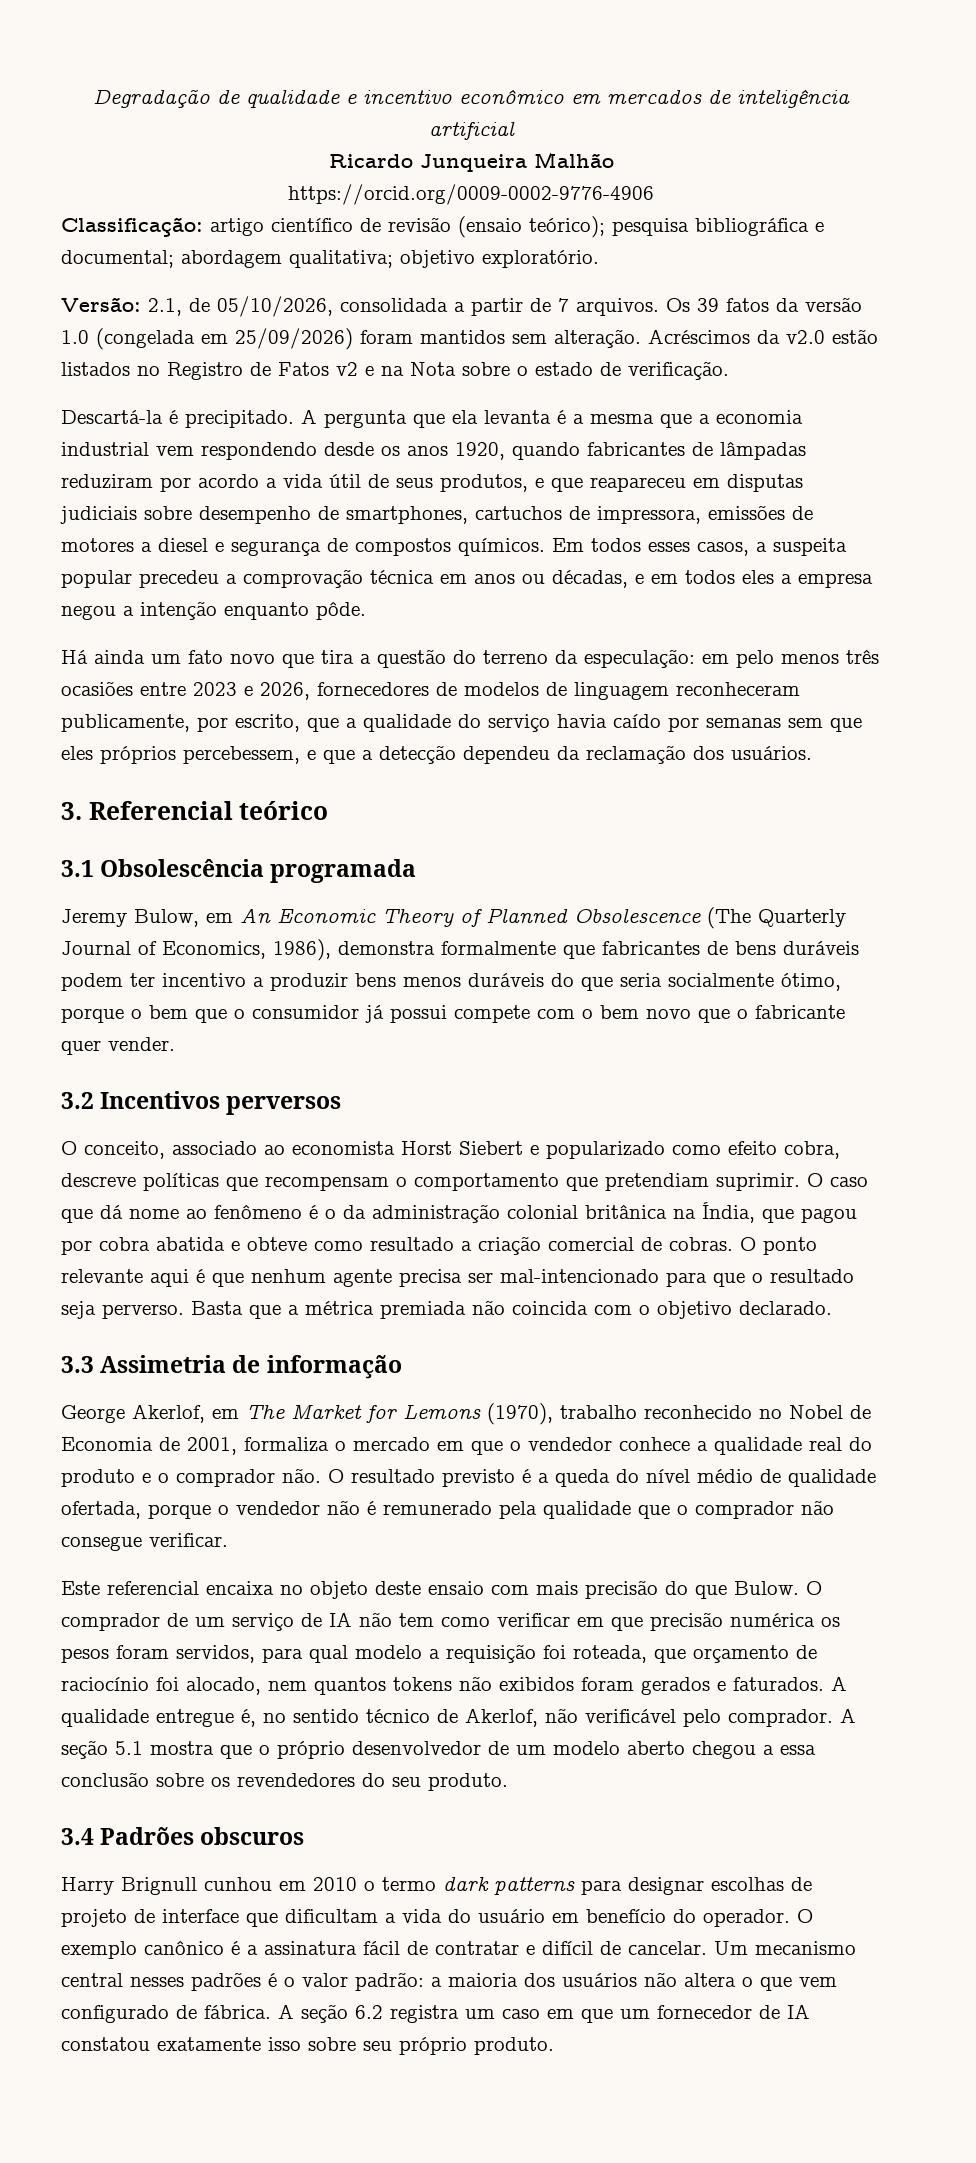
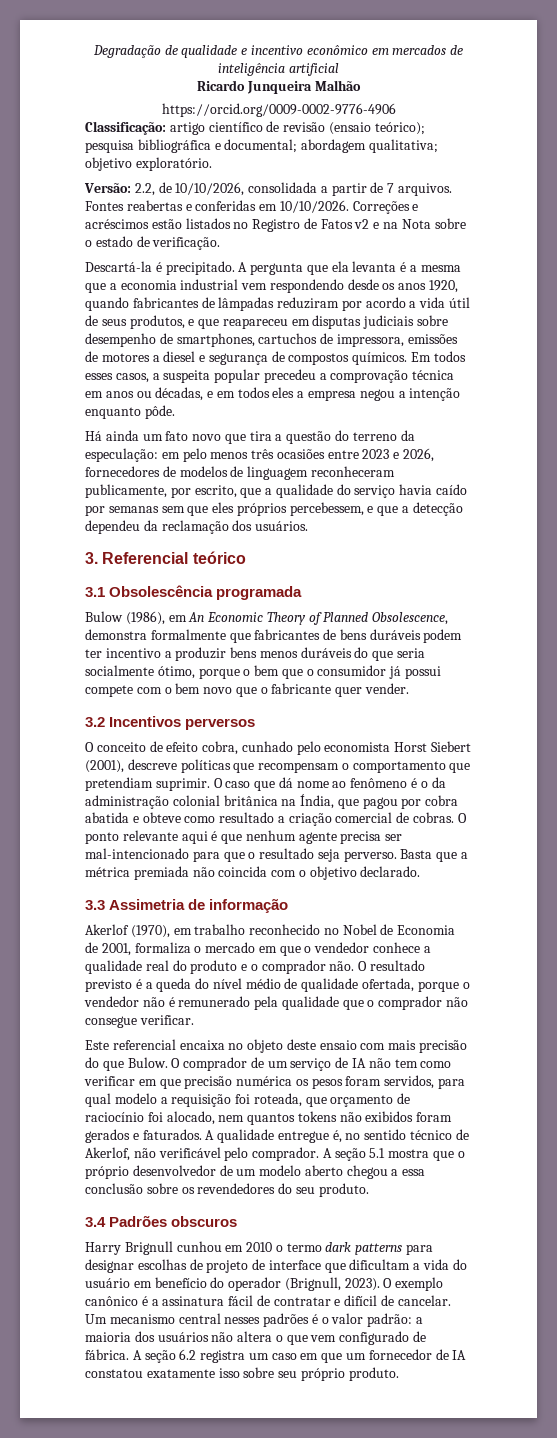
[148,296,333,317] 2.1, de 05/10/2026, -> [134,182,245,196] 2.2, de 10/10/2026,
[666,297,862,312] [61,328,825,350] Os 39 fatos da versão 1.0 (congelada em 25/09/2026) foram mantidos sem alteração. Acréscimos da v2.0 -> [85,200,419,214] [85,219,149,229] Fontes reabertas e conferidas em 10/10/2026. Correções e acréscimos
[61,909,199,927] Jeremy Bulow, -> [85,611,165,625] Bulow (1986),
[574,907,846,929] [61,939,331,961] Obsolescence (The Quarterly Journal of Economics, 1986), -> [372,612,449,625] Obsolescence,
[84,1141,840,1159] conceito, associado ao economista Horst Siebert e popularizado como efeito cobra, -> [96,741,472,755] [85,760,124,773] conceito de efeito cobra, cunhado pelo economista Horst Siebert (2001),
[61,1403,553,1425] George Akerlof, em The Market for Lemons (1970), -> [85,924,192,938] Akerlof (1970), em
[703,1909,790,1927] operador. -> [228,1277,380,1291] operador (Brignull, 2023).

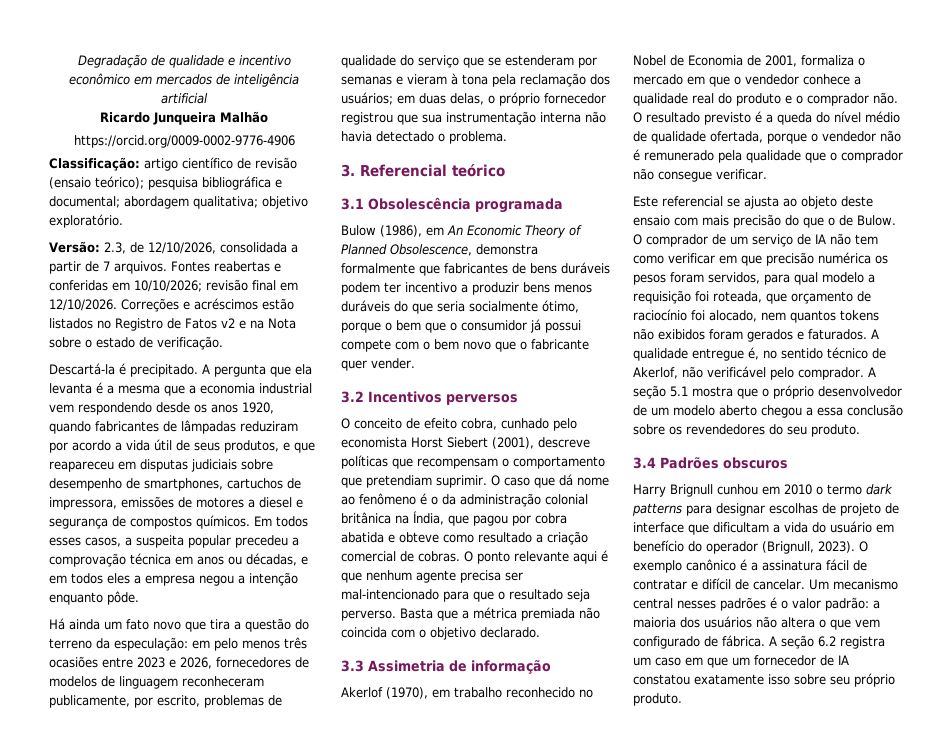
[134,182,245,196] 2.2, de 10/10/2026, -> [104,242,216,254] 2.3, de 12/10/2026,
[279,200,349,213] 10/10/2026. -> [134,279,298,292] [49,299,117,311] 10/10/2026; revisão final em 12/10/2026.
[240,488,273,498] que a -> [204,695,282,708] problemas de
[399,484,468,495] [85,502,463,516] [85,520,309,534] havia caído por semanas sem que eles próprios percebessem, e que a detecção dependeu da reclamação dos usuários. -> [463,55,597,68] [341,73,610,87] [341,92,606,106] [341,111,606,125] [341,131,507,144] que se estenderam por semanas e vieram à tona pela reclamação dos usuários; em duas delas, o próprio fornecedor registrou que sua instrumentação interna não havia detectado o problema.
[179,1040,244,1050] encaixa no -> [727,196,797,209] se ajusta ao
(124, 1066) none -> [828,215,853,226] o de

